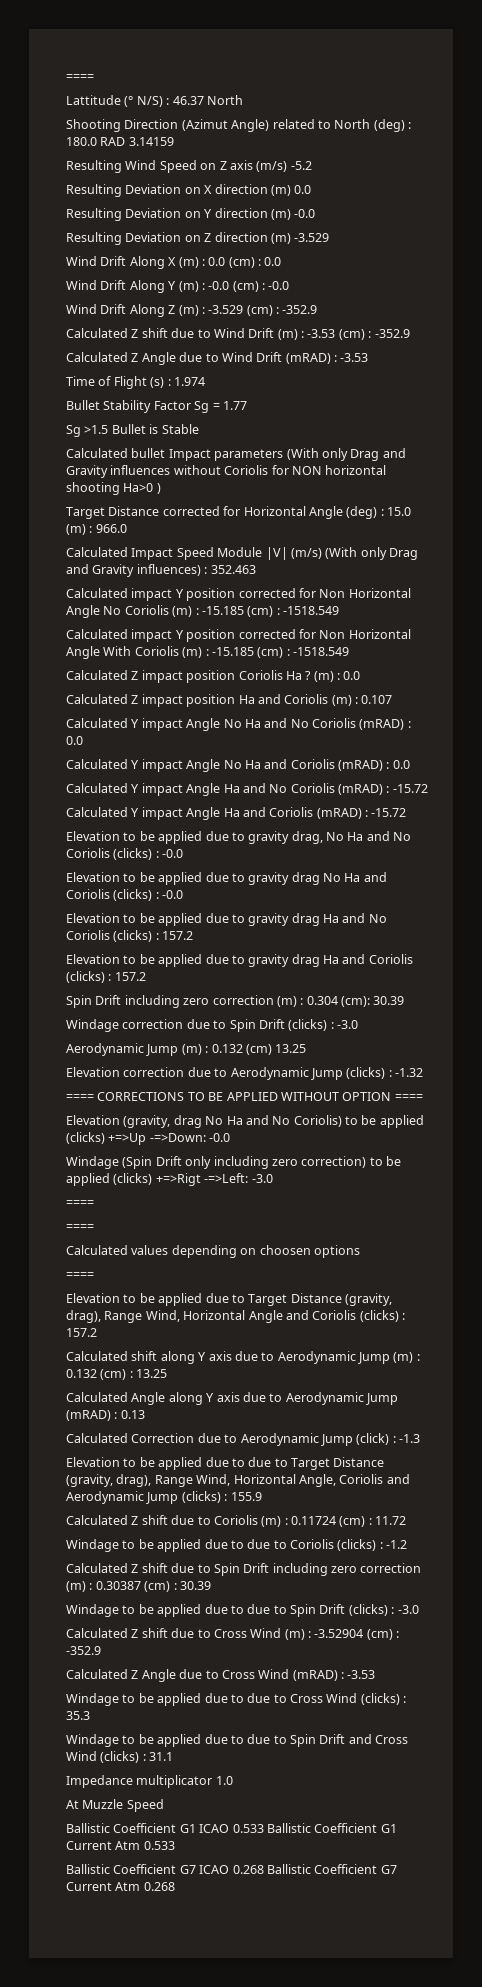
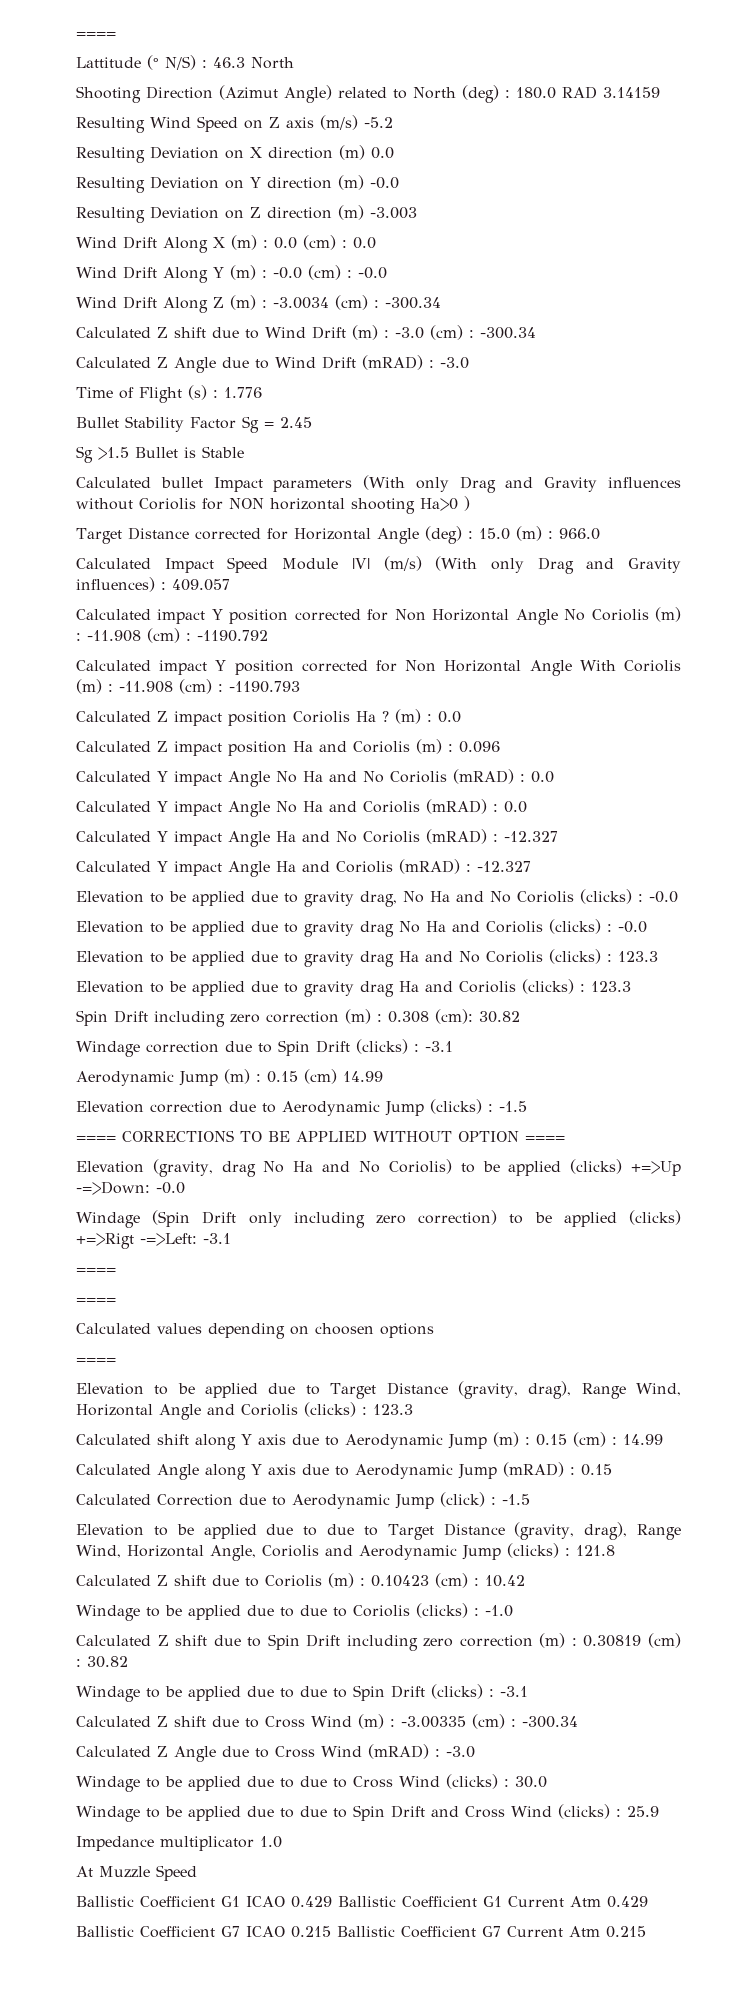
[172,96,204,105] 46.37 -> [213,57,245,68] 46.3
[294,233,330,242] -3.529 -> [370,207,417,219] -3.003
[208,305,318,316] -3.529 (cm) : -352.9 -> [273,295,441,310] -3.0034 (cm) : -300.34
[307,329,410,340] -3.53 (cm) : -352.9 -> [395,325,536,340] -3.0 (cm) : -300.34
[340,353,369,362] -3.53 -> [440,357,469,369] -3.0
[173,377,205,386] 1.974 -> [224,387,262,398] 1.776
[222,401,247,410] 1.77 -> [280,417,312,428] 2.45
[210,565,256,574] 352.463 -> [172,579,230,591] 409.057
[201,606,339,617] -15.185 (cm) : -1518.549 -> [87,628,268,643] -11.908 (cm) : -1190.792
[211,647,349,658] -15.185 (cm) : -1518.549 -> [119,679,300,694] -11.908 (cm) : -1190.793
[361,695,393,704] 0.107 -> [459,741,500,753] 0.096
[392,784,428,793] -15.72 -> [504,831,558,842] -12.327
[371,808,407,817] -15.72 -> [477,861,531,872] -12.327
[162,931,194,940] 157.2 -> [618,951,658,962] 123.3
[114,972,146,981] [66,995,405,1008] 157.2 // Spin Drift including zero correction (m) : 0.304 (cm): 30.39 -> [591,981,631,992] [76,1009,520,1027] 123.3 // Spin Drift including zero correction (m) : 0.308 (cm): 30.82
[337,1020,358,1029] [66,1043,307,1056] -3.0 // Aerodynamic Jump (m) : 0.132 (cm) 13.25 -> [425,1041,453,1052] [76,1069,383,1086] -3.1 // Aerodynamic Jump (m) : 0.15 (cm) 14.99
[395,1068,423,1077] -1.32 -> [499,1101,527,1112] -1.5
[251,1174,273,1183] -3.0 -> [203,1233,231,1244] -3.1
[66,1328,97,1337] 157.2 -> [373,1404,413,1415] 123.3
[66,1369,168,1380] 0.132 (cm) : 13.25 -> [536,1432,663,1447] 0.15 (cm) : 14.99
[120,1410,145,1419] 0.13 -> [581,1464,612,1476] 0.15
[399,1434,420,1443] -1.3 -> [502,1494,530,1505] -1.5
[230,1492,262,1501] 155.9 -> [576,1545,615,1556] 121.8
[291,1516,407,1527] 0.11724 (cm) : 11.72 -> [371,1573,525,1588] 0.10423 (cm) : 10.42
[386,1540,408,1549] -1.2 -> [485,1605,513,1617] -1.0
[95,1581,211,1592] 0.30387 (cm) : 30.39 -> [583,1633,682,1648] [76,1656,128,1668] 0.30819 (cm) : 30.82
[397,1605,419,1614] -3.0 -> [500,1686,528,1697] -3.1
[314,1629,400,1640] [66,1646,101,1655] -3.52904 (cm) : -352.9 -> [401,1714,578,1729] -3.00335 (cm) : -300.34
[347,1670,376,1679] -3.53 -> [446,1746,475,1758] -3.0
[66,1711,90,1720] 35.3 -> [515,1776,547,1788] 30.0
[149,1752,174,1761] 31.1 -> [627,1806,659,1817] 25.9
[232,1824,264,1833] 0.533 -> [291,1896,332,1908] 0.429
[143,1841,175,1850] 0.533 -> [607,1896,648,1908] 0.429
[232,1865,264,1874] 0.268 -> [291,1926,331,1938] 0.215
[143,1882,175,1891] 0.268 -> [606,1926,646,1938] 0.215

